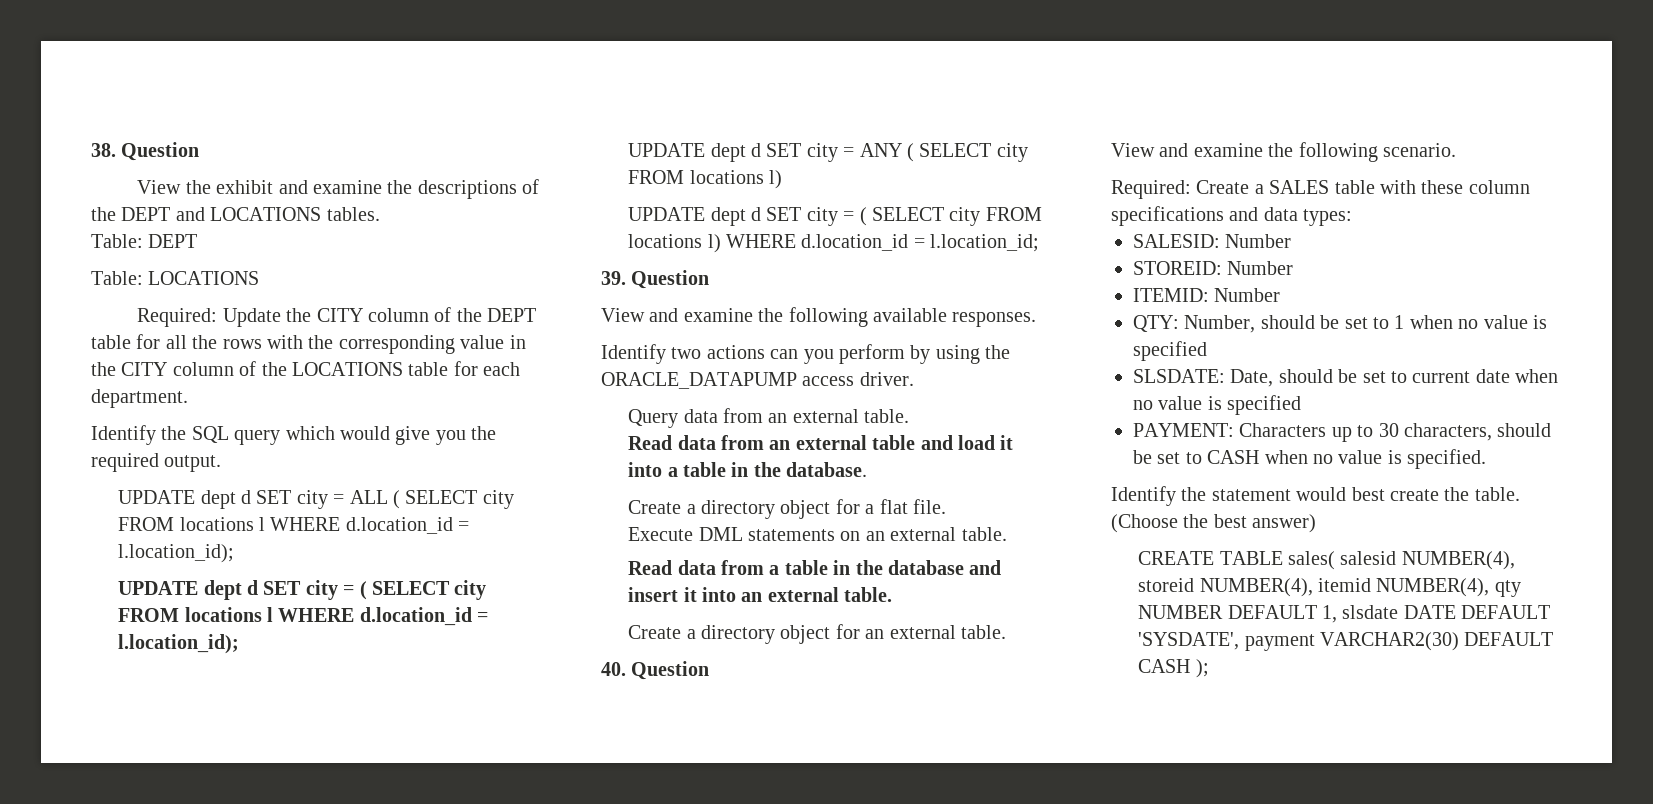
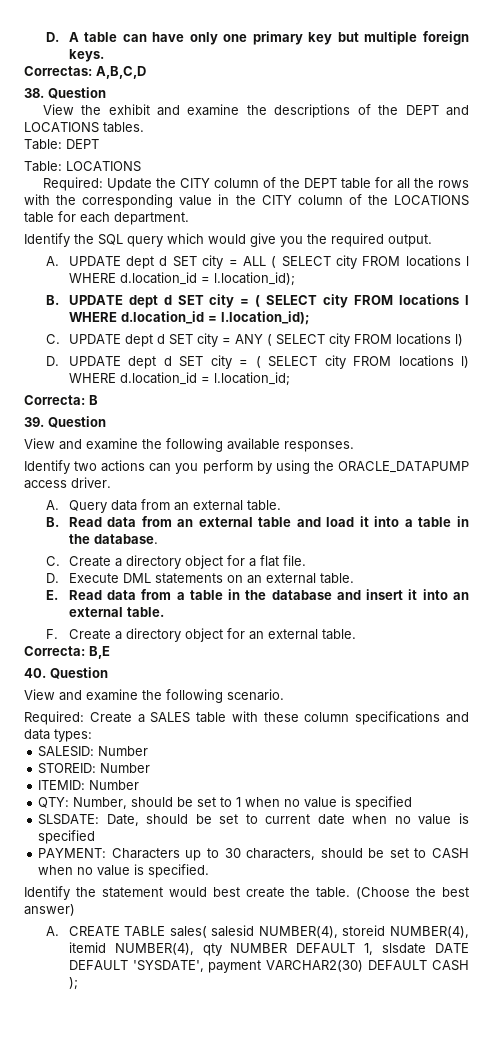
(91, 150) none -> [46,31,469,45] [68,49,104,62] [24,66,146,79] D. A table can have only one primary key but multiple foreign keys. // Correctas: A,B,C,D //
(222, 463) none -> [46,256,60,266] A.
(235, 553) none -> [46,295,60,305] B.
(240, 644) none -> [46,334,61,344] C.
(782, 179) none -> [46,356,60,366] D.
(1040, 243) none -> [24,395,98,405] // Correcta: B
(914, 379) none -> [46,500,60,510] A.
(910, 416) none -> [46,517,60,527] B.
(868, 469) none -> [46,556,61,566] C.
(946, 506) none -> [46,573,60,583] D.
(1007, 534) none -> [46,590,59,600] E.
(893, 594) none -> [46,629,59,639] F.
(1006, 632) none -> [24,646,110,659] // Correcta: B,E
(1317, 523) none -> [46,926,60,936] A.

